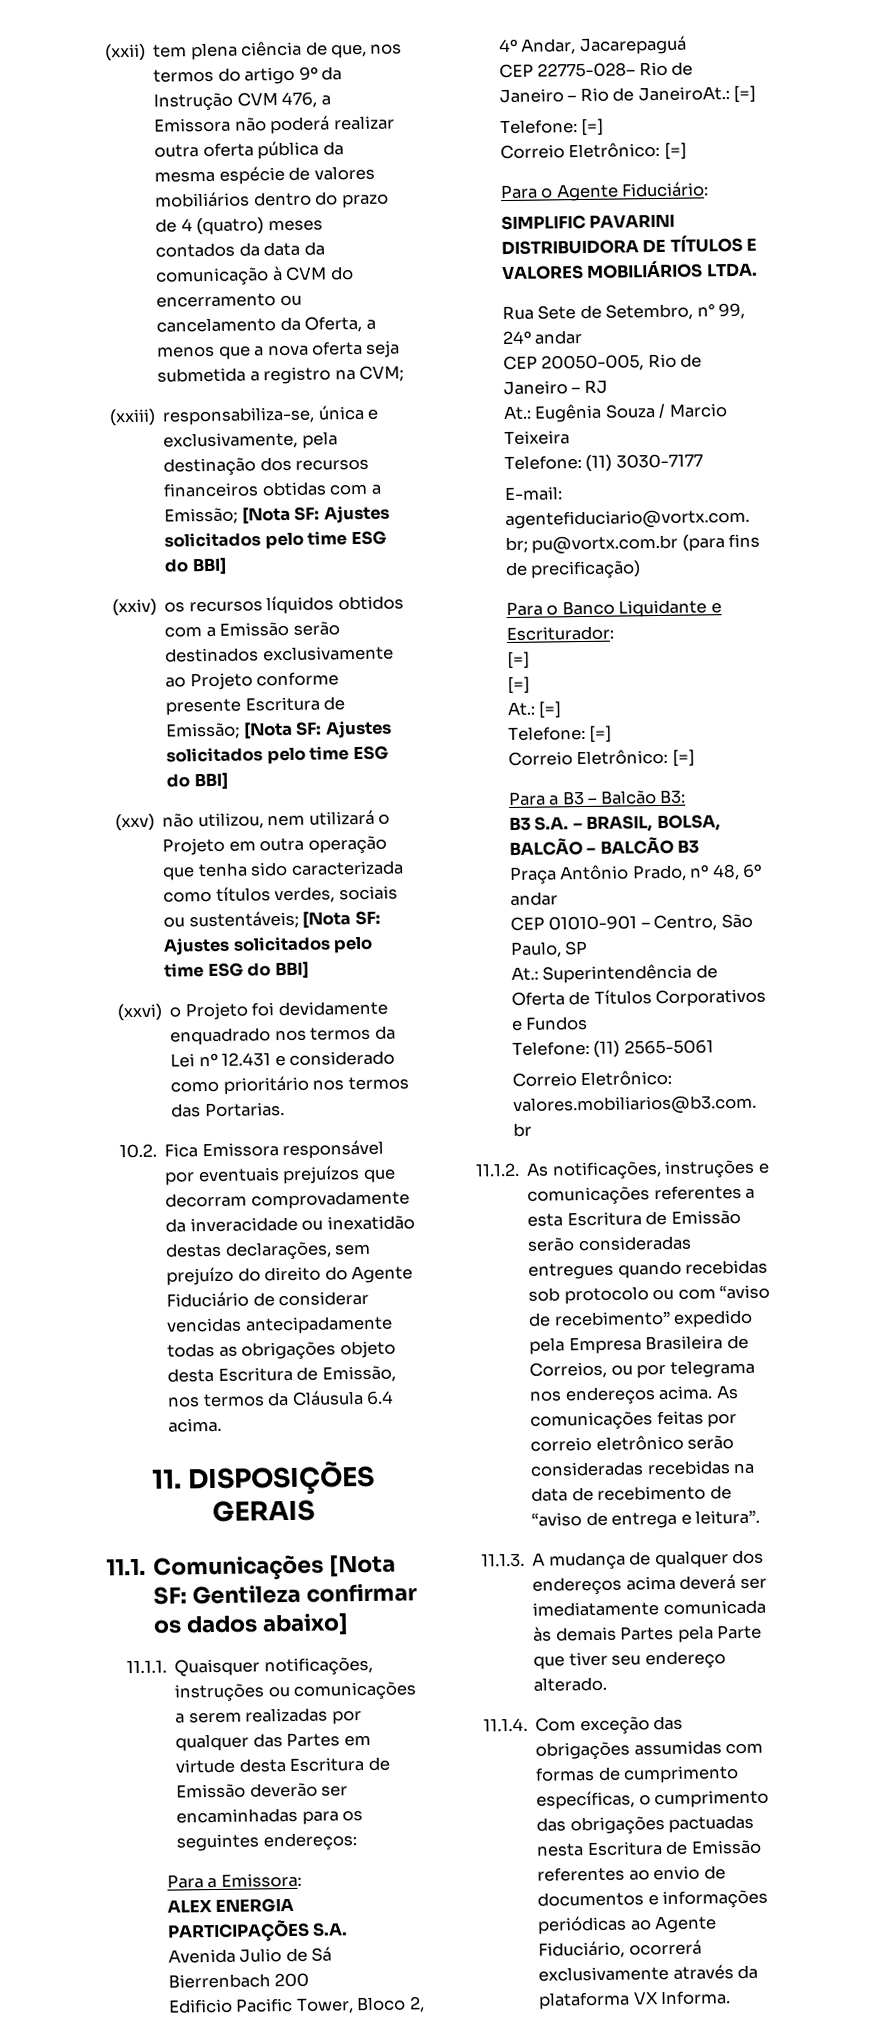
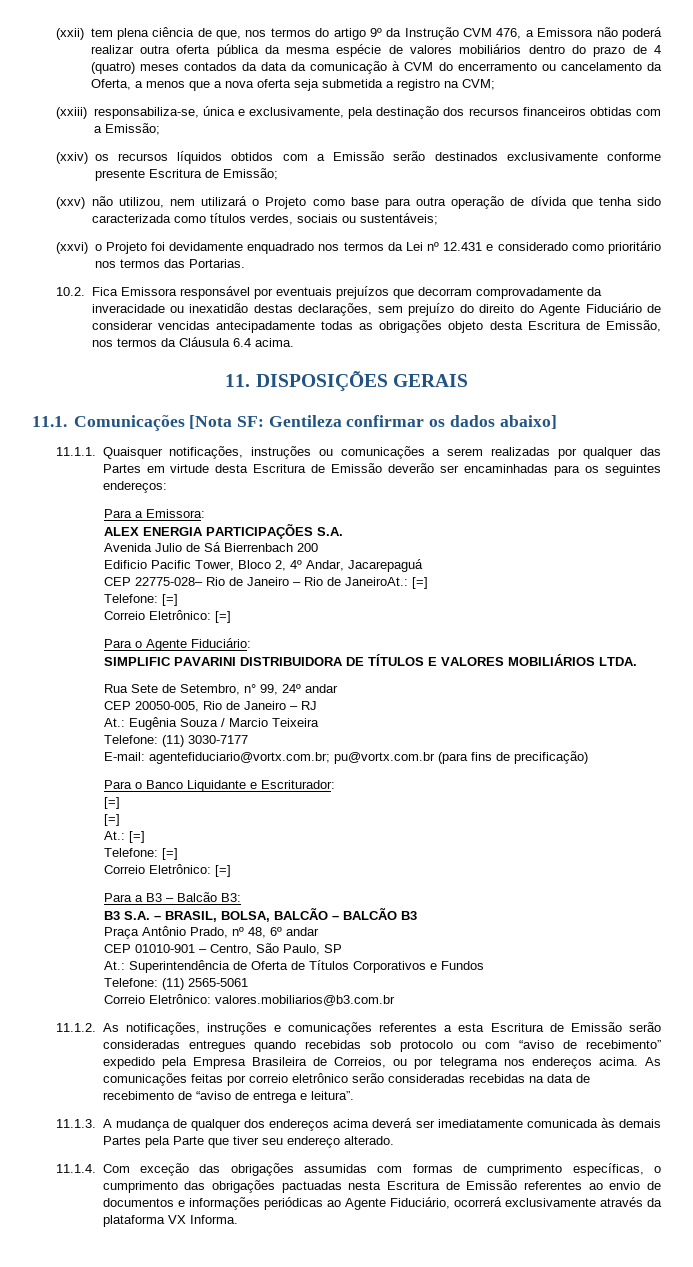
[241,505,390,525] [164,530,387,550] [164,557,227,576] [Nota SF: Ajustes solicitados pelo time ESG do BBI] -> (160, 129) none
[165,672,253,691] ao Projeto -> (598, 156) none
[243,720,392,740] [166,745,389,765] [166,772,228,791] [Nota SF: Ajustes solicitados pelo time ESG do BBI] -> (278, 174) none
[228,835,387,854] em outra operação -> [312,196,567,209] como base para outra operação de dívida
[302,910,381,929] [163,935,374,956] [164,961,309,980] [Nota SF: Ajustes solicitados pelo time ESG do BBI] -> (438, 219) none

